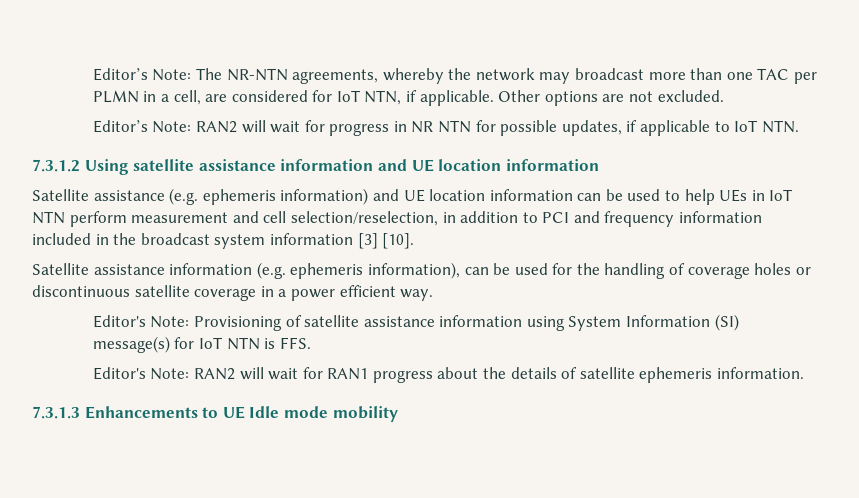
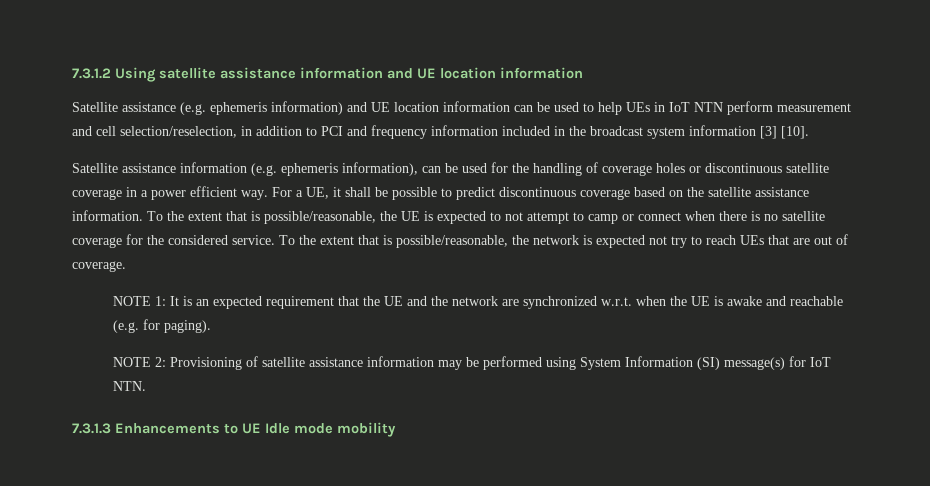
[92,68,817,84] [92,90,724,106] [92,120,799,136] Editor’s Note: The NR-NTN agreements, whereby the network may broadcast more than one TAC per PLMN in a cell, are considered for IoT NTN, if applicable. Other options are not excluded. // Editor’s Note: RAN2 will wait for progress in NR NTN for possible updates, if applicable to IoT NTN. // -> (72, 73) none
[92,315,190,328] // Editor's Note: -> [272,187,809,200] [72,210,825,224] [72,234,848,248] [72,261,126,272] [113,296,844,309] [113,319,212,333] [113,357,167,367] For a UE, it shall be possible to predict discontinuous coverage based on the satellite assistance information. To the extent that is possible/reasonable, the UE is expected to not attempt to camp or connect when there is no satellite coverage for the considered service. To the extent that is possible/reasonable, the network is expected not try to reach UEs that are out of coverage. // NOTE 1: It is an expected requirement that the UE and the network are synchronized w.r.t. when the UE is awake and reachable (e.g. for paging). // NOTE 2:
(523, 321) none -> [438,356,543,370] may be performed
[226,337,311,350] [92,367,804,383] NTN is FFS. // Editor's Note: RAN2 will wait for RAN1 progress about the details of satellite ephemeris information. -> [113,381,147,391] NTN.

